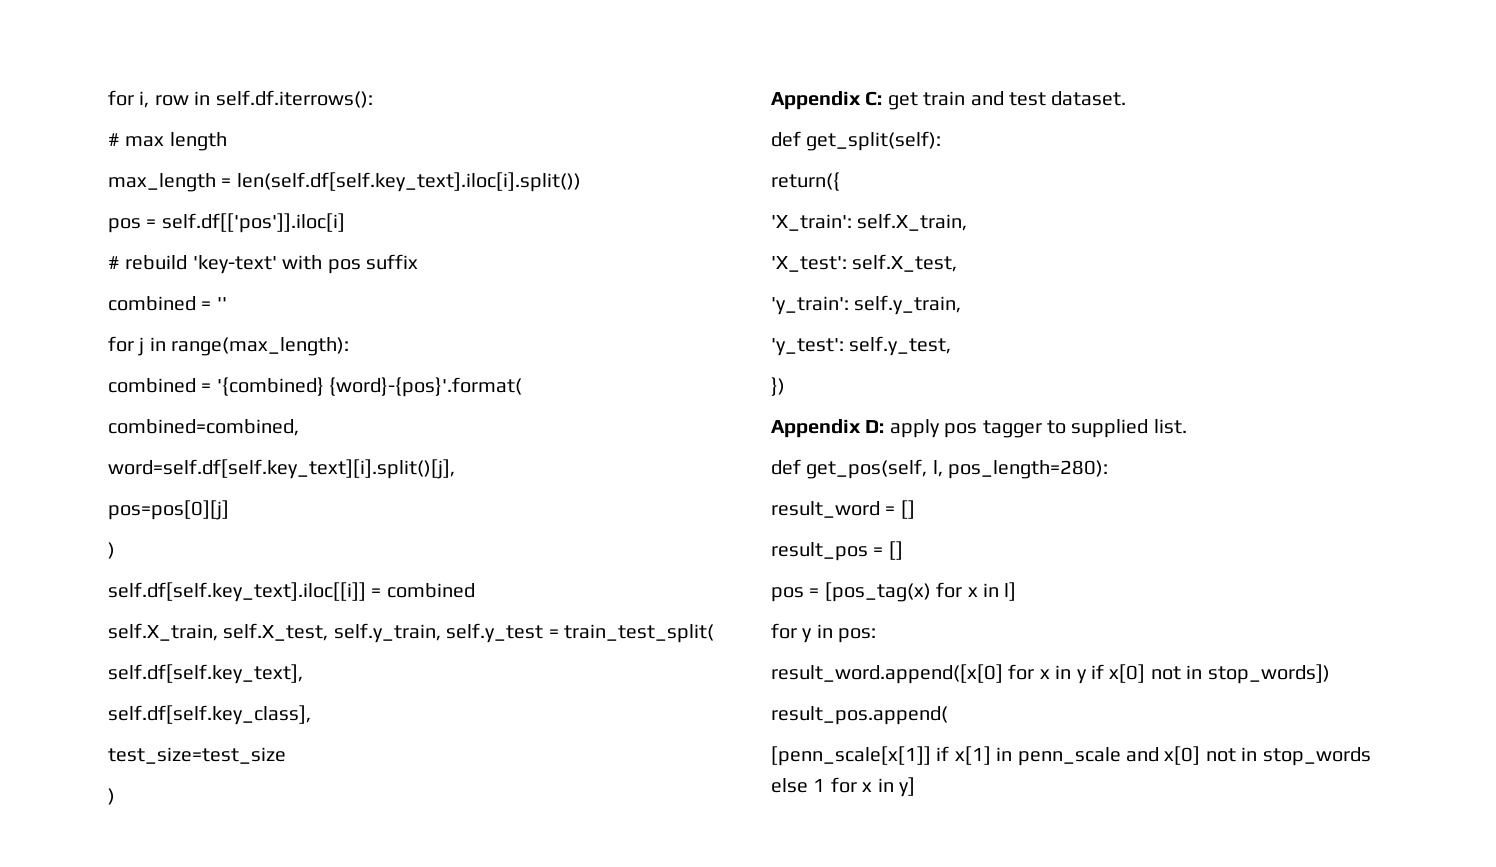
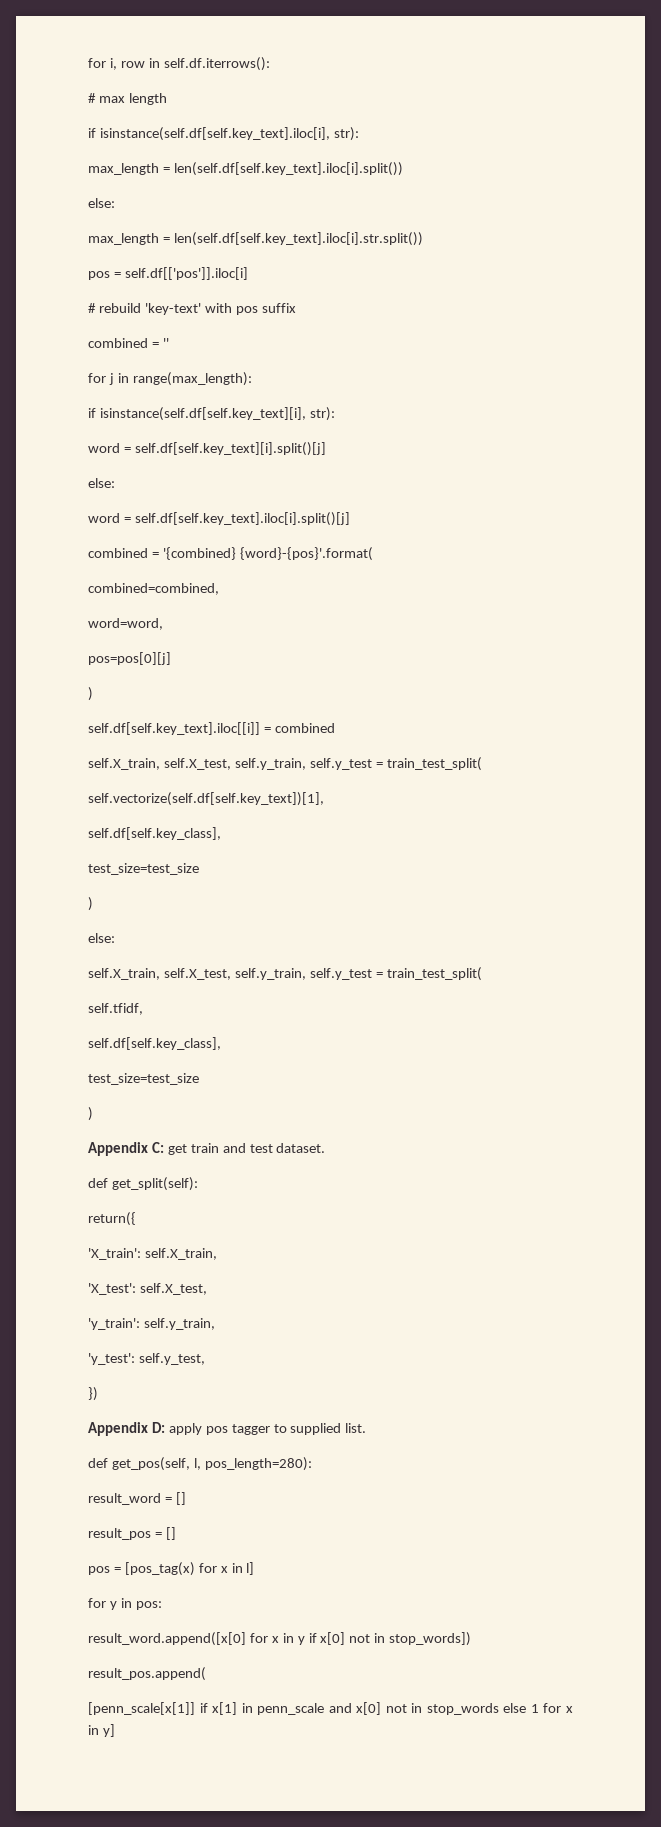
(227, 141) none -> [88,127,359,141] // if isinstance(self.df[self.key_text].iloc[i], str):
(581, 182) none -> [88,198,115,208] [88,232,423,246] // else: // max_length = len(self.df[self.key_text].iloc[i].str.split())
(350, 346) none -> [88,407,335,421] [88,442,326,456] [88,478,115,488] [88,512,350,526] // if isinstance(self.df[self.key_text][i], str): // word = self.df[self.key_text][i].split()[j] // else: // word = self.df[self.key_text].iloc[i].split()[j]
[108,459,455,479] word=self.df[self.key_text][i].split()[j], -> [88,618,163,630] word=word,
[108,664,303,684] self.df[self.key_text], -> [88,792,324,806] [88,827,221,840] [88,863,199,875] [88,897,93,911] [88,933,115,943] [88,967,482,981] [88,1003,143,1015] self.vectorize(self.df[self.key_text])[1], // self.df[self.key_class], // test_size=test_size // ) // else: // self.X_train, self.X_test, self.y_train, self.y_test = train_test_split( // self.tfidf,

